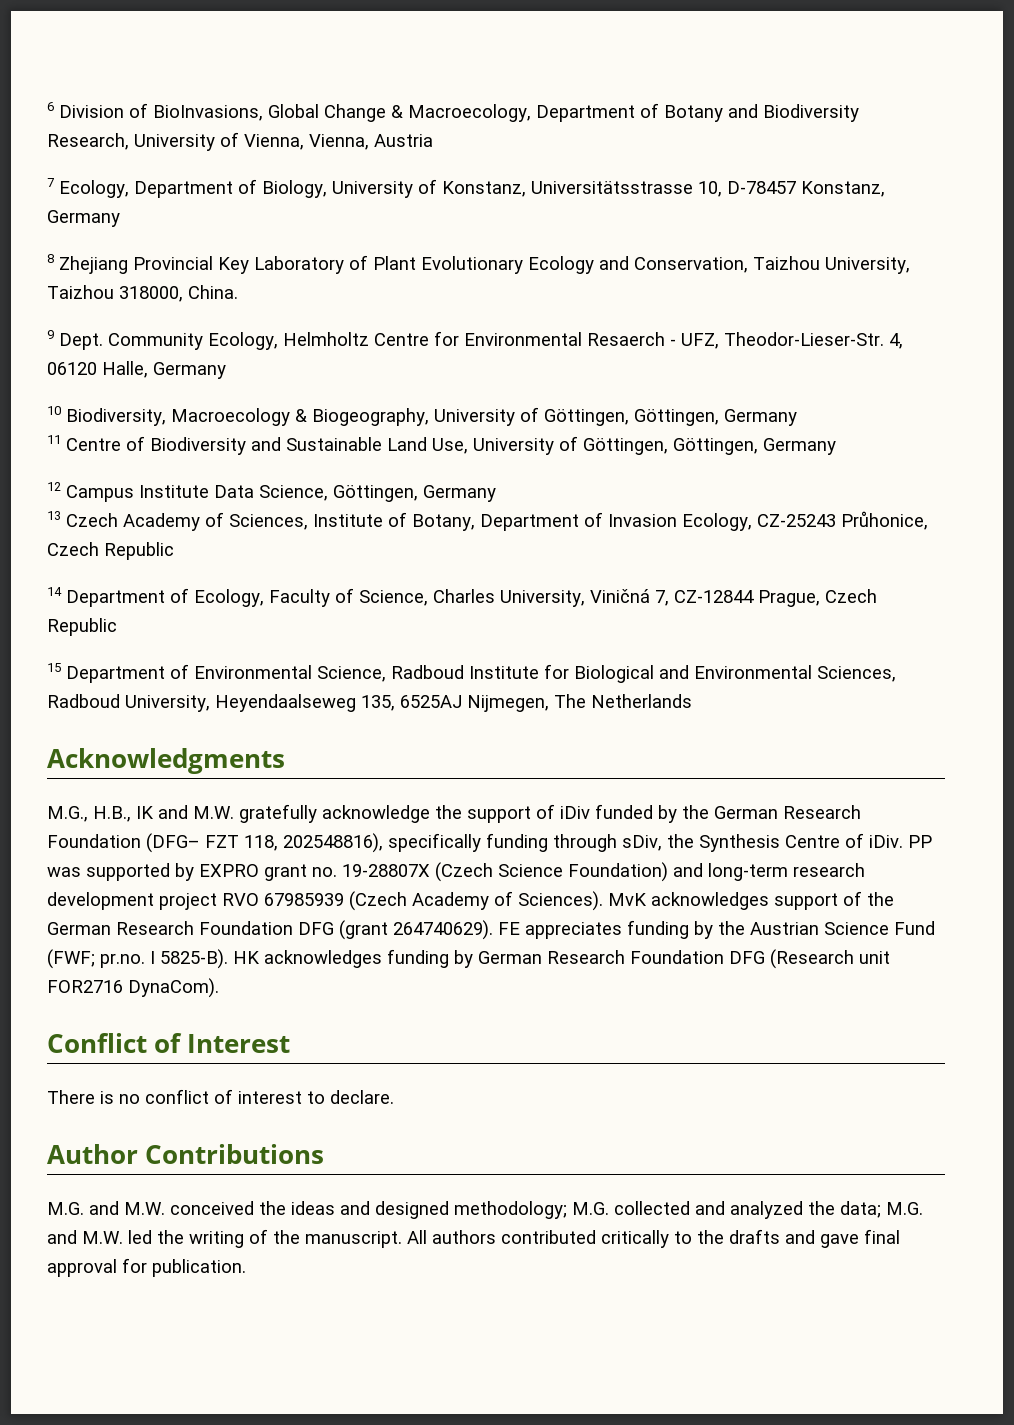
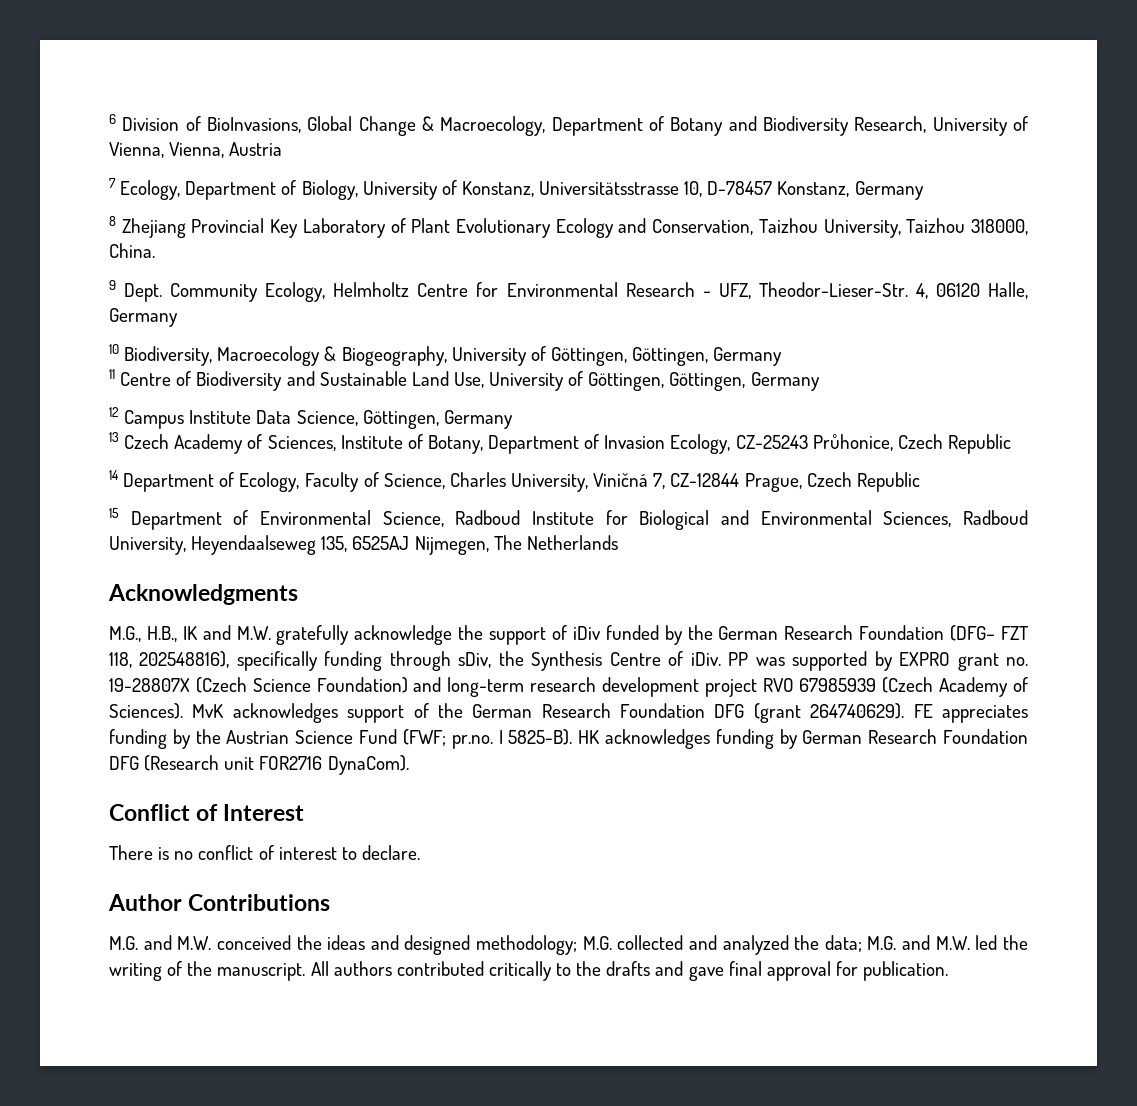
[587,332,665,346] Resaerch -> [625,282,695,297] Research

